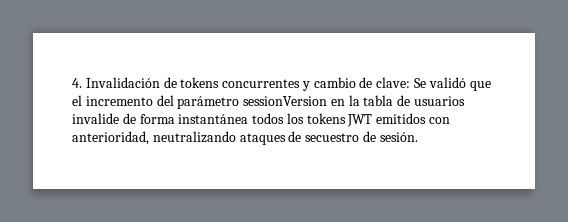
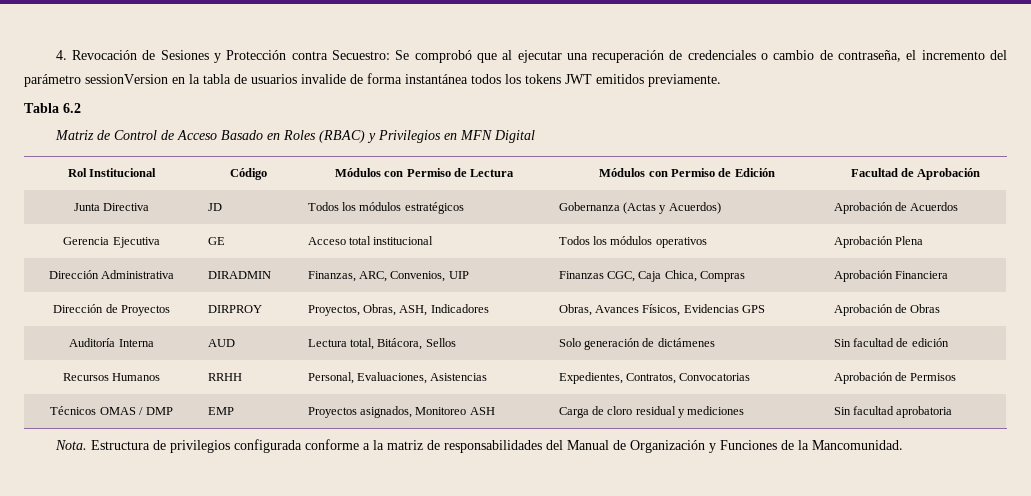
[85,77,491,91] Invalidación de tokens concurrentes y cambio de clave: Se validó que -> [72,50,902,63] Revocación de Sesiones y Protección contra Secuestro: Se comprobó que al ejecutar una recuperación de credenciales o cambio de contraseña,
[429,117,451,124] [72,131,418,145] con anterioridad, neutralizando ataques de secuestro de sesión. -> [648,74,721,87] [24,103,81,113] [54,130,535,143] [67,168,157,177] [230,168,267,180] [334,168,515,177] [599,168,775,177] [850,168,981,180] [73,203,150,211] [207,203,222,211] [307,202,464,214] [558,202,721,214] [833,202,959,214] [63,237,160,248] [207,237,225,245] [307,236,434,245] [558,236,707,248] [833,236,923,248] [48,270,175,279] [207,271,271,279] [307,271,469,282] [558,270,746,282] [833,270,948,282] [53,304,170,316] [207,305,262,313] [307,304,489,316] [558,304,766,316] [833,304,941,316] [69,338,154,347] [207,339,235,347] [307,338,456,350] [558,338,715,350] [833,338,949,347] [62,373,161,381] [207,373,242,381] [307,372,488,384] [558,372,751,384] [833,372,957,384] [50,406,173,415] [207,407,234,415] [307,406,495,418] [558,406,745,418] [833,406,953,418] [54,439,903,453] previamente. // Tabla 6.2 // Matriz de Control de Acceso Basado en Roles (RBAC) y Privilegios en MFN Digital // Rol Institucional | Código | Módulos con Permiso de Lectura | Módulos con Permiso de Edición | Facultad de Aprobación // Junta Directiva | JD | Todos los módulos estratégicos | Gobernanza (Actas y Acuerdos) | Aprobación de Acuerdos // Gerencia Ejecutiva | GE | Acceso total institucional | Todos los módulos operativos | Aprobación Plena // Dirección Administrativa | DIRADMIN | Finanzas, ARC, Convenios, UIP | Finanzas CGC, Caja Chica, Compras | Aprobación Financiera // Dirección de Proyectos | DIRPROY | Proyectos, Obras, ASH, Indicadores | Obras, Avances Físicos, Evidencias GPS | Aprobación de Obras // Auditoría Interna | AUD | Lectura total, Bitácora, Sellos | Solo generación de dictámenes | Sin facultad de edición // Recursos Humanos | RRHH | Personal, Evaluaciones, Asistencias | Expedientes, Contratos, Convocatorias | Aprobación de Permisos // Técnicos OMAS / DMP | EMP | Proyectos asignados, Monitoreo ASH | Carga de cloro residual y mediciones | Sin facultad aprobatoria // Nota. Estructura de privilegios configurada conforme a la matriz de responsabilidades del Manual de Organización y Funciones de la Mancomunidad.

